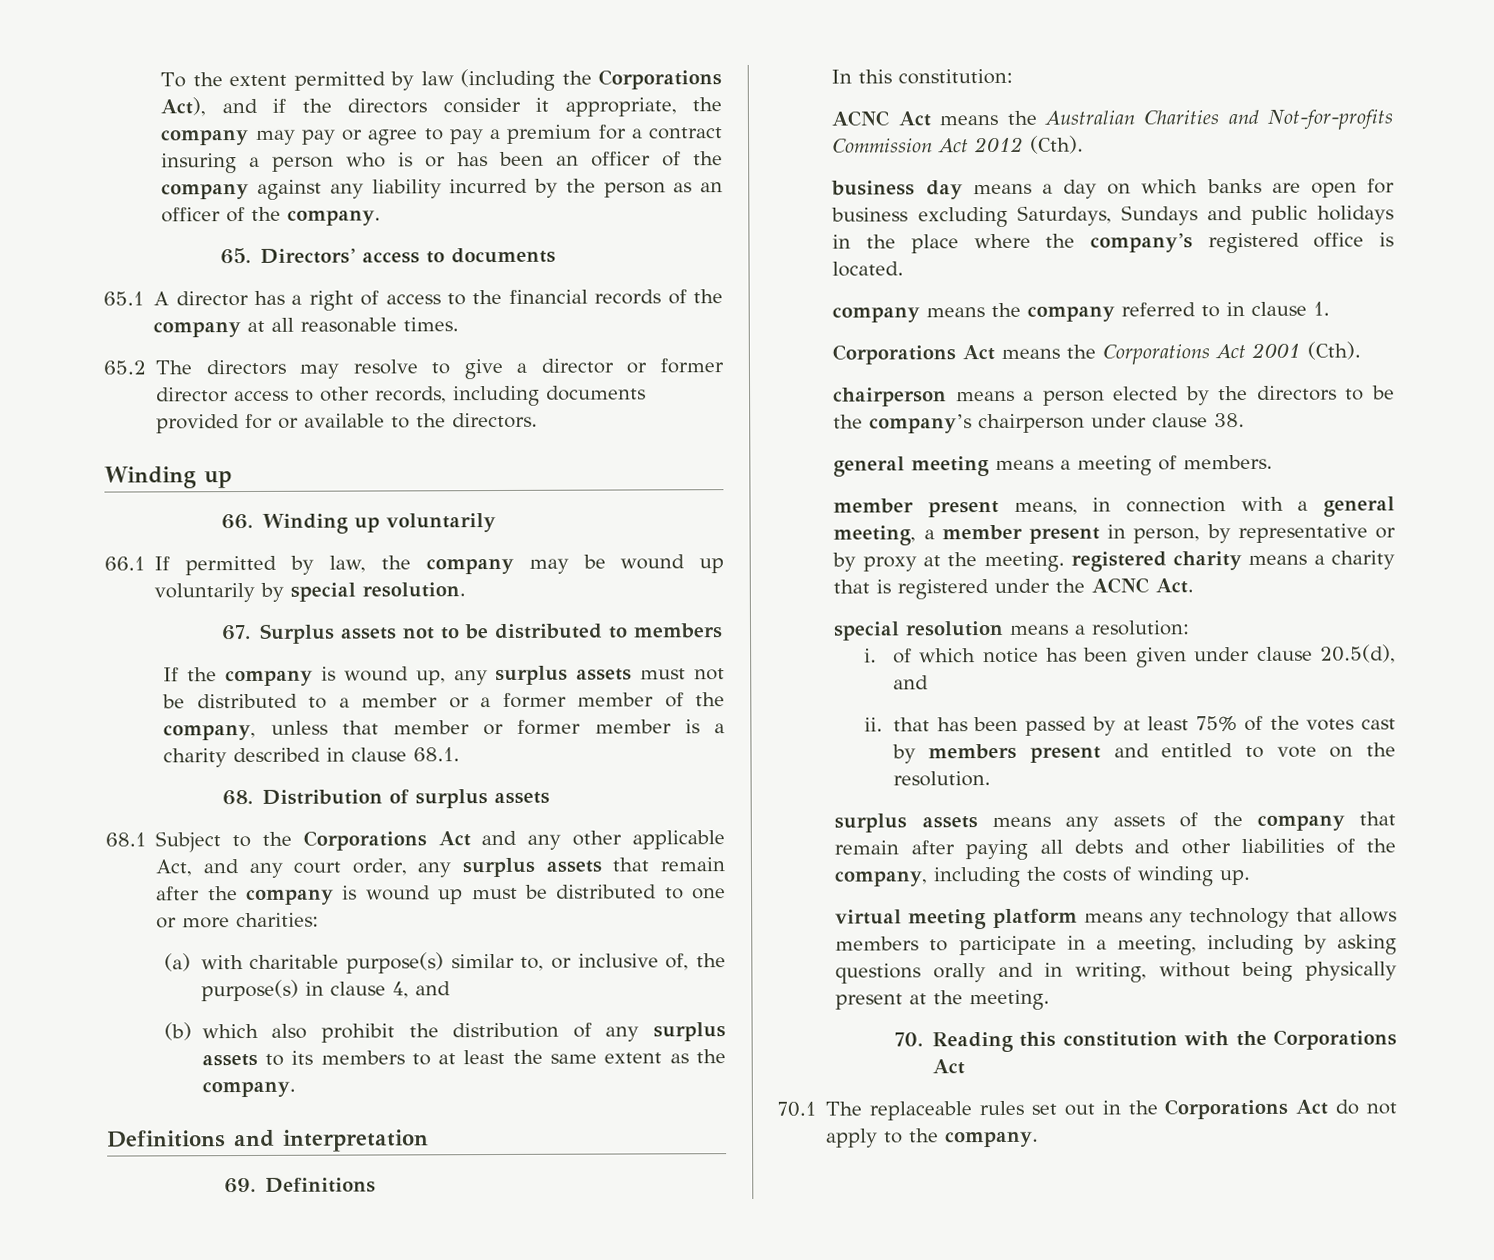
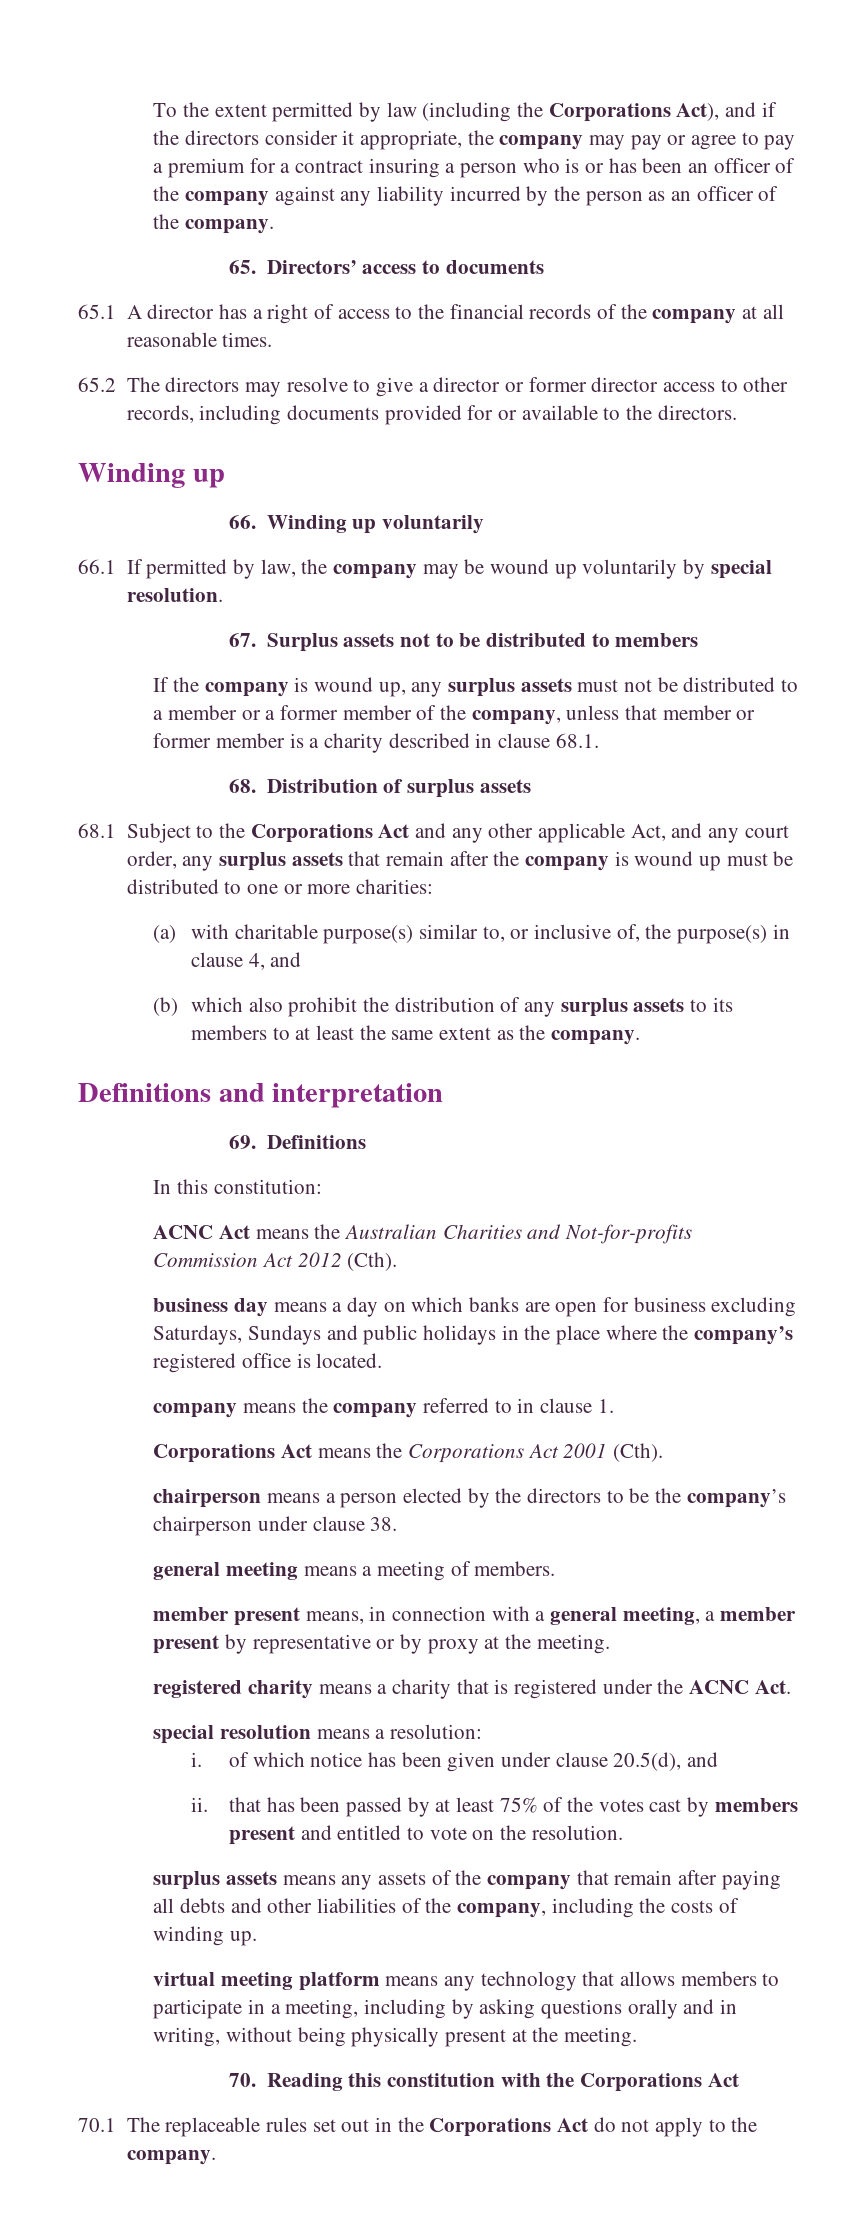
[1107,524,1201,544] in person, -> (220, 1644) none
(1065, 562) none -> (610, 1644) //

